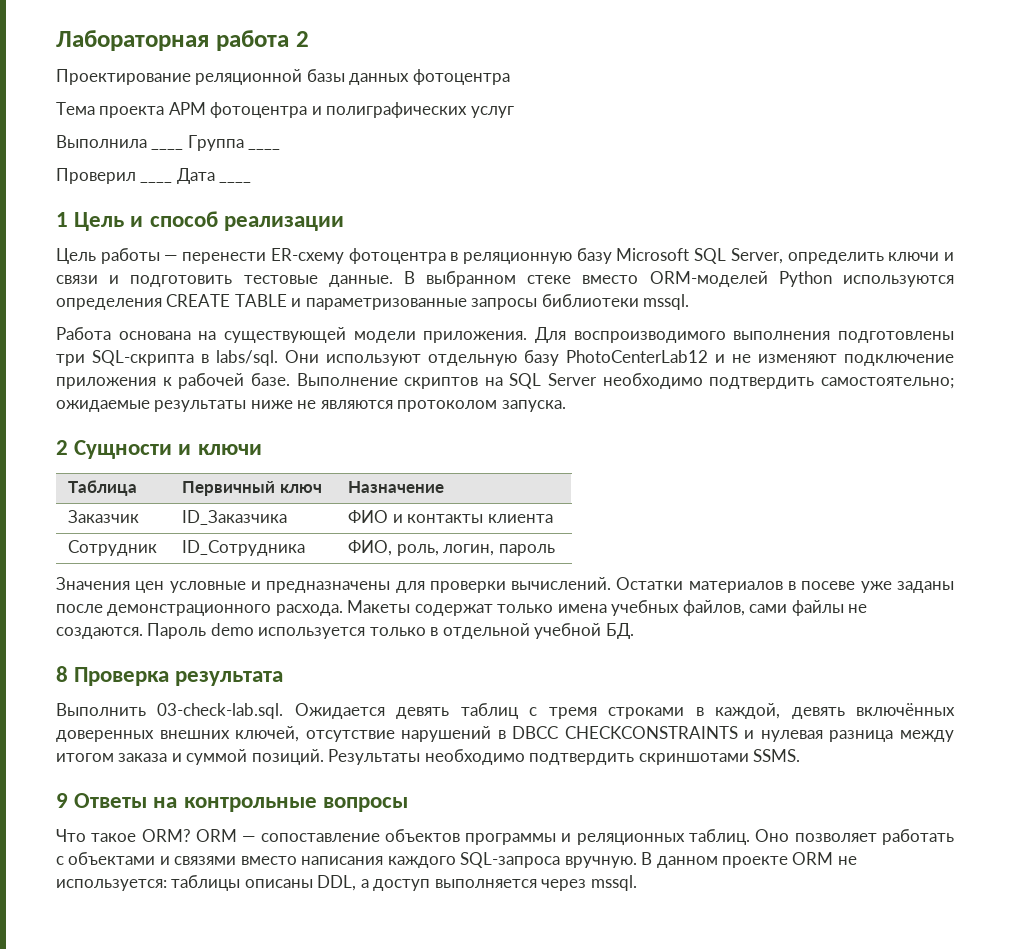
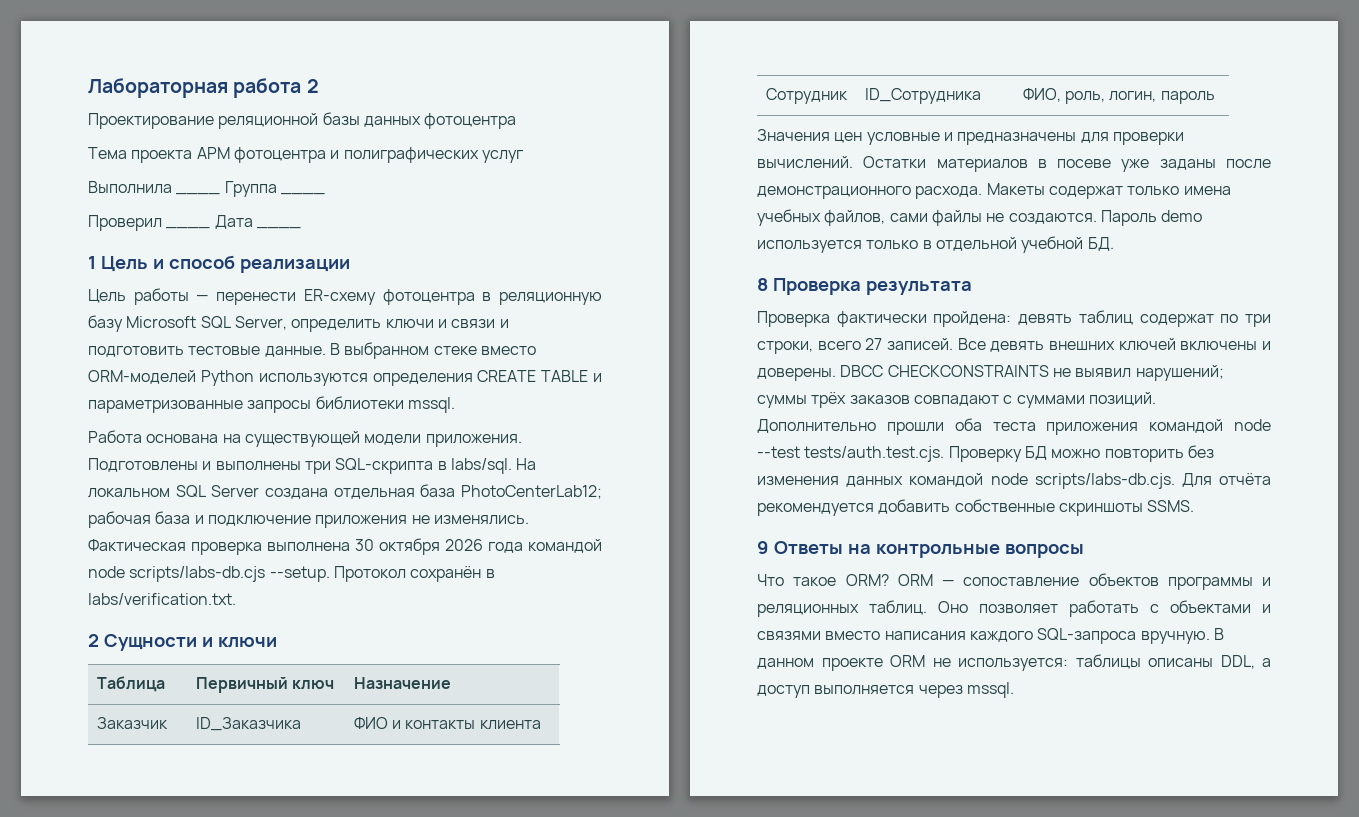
[535,327,954,343] [56,350,954,366] [56,373,954,389] [56,400,566,412] Для воспроизводимого выполнения подготовлены три SQL-скрипта в labs/sql. Они используют отдельную базу PhotoCenterLab12 и не изменяют подключение приложения к рабочей базе. Выполнение скриптов на SQL Server необходимо подтвердить самостоятельно; ожидаемые результаты ниже не являются протоколом запуска. -> [88,458,537,474] [88,484,603,499] [88,511,529,528] [88,538,602,555] [88,566,495,582] [88,593,236,605] Подготовлены и выполнены три SQL-скрипта в labs/sql. На локальном SQL Server создана отдельная база PhotoCenterLab12; рабочая база и подключение приложения не изменялись. Фактическая проверка выполнена 30 октября 2026 года командой node scripts/labs-db.cjs --setup. Протокол сохранён в labs/verification.txt.
[56,703,956,719] [56,726,954,742] [56,749,749,765] Выполнить 03-check-lab.sql. Ожидается девять таблиц с тремя строками в каждой, девять включённых доверенных внешних ключей, отсутствие нарушений в DBCC CHECKCONSTRAINTS и нулевая разница между итогом заказа и суммой позиций. Результаты необходимо подтвердить скриншотами -> [757,310,1271,327] [757,338,1271,354] [757,365,1224,381] [757,392,1156,408] [757,418,1271,435] [757,445,1214,462] [757,473,1271,489] [757,499,1143,516] Проверка фактически пройдена: девять таблиц содержат по три строки, всего 27 записей. Все девять внешних ключей включены и доверены. DBCC CHECKCONSTRAINTS не выявил нарушений; суммы трёх заказов совпадают с суммами позиций. Дополнительно прошли оба теста приложения командой node --test tests/auth.test.cjs. Проверку БД можно повторить без изменения данных командой node scripts/labs-db.cjs. Для отчёта рекомендуется добавить собственные скриншоты

